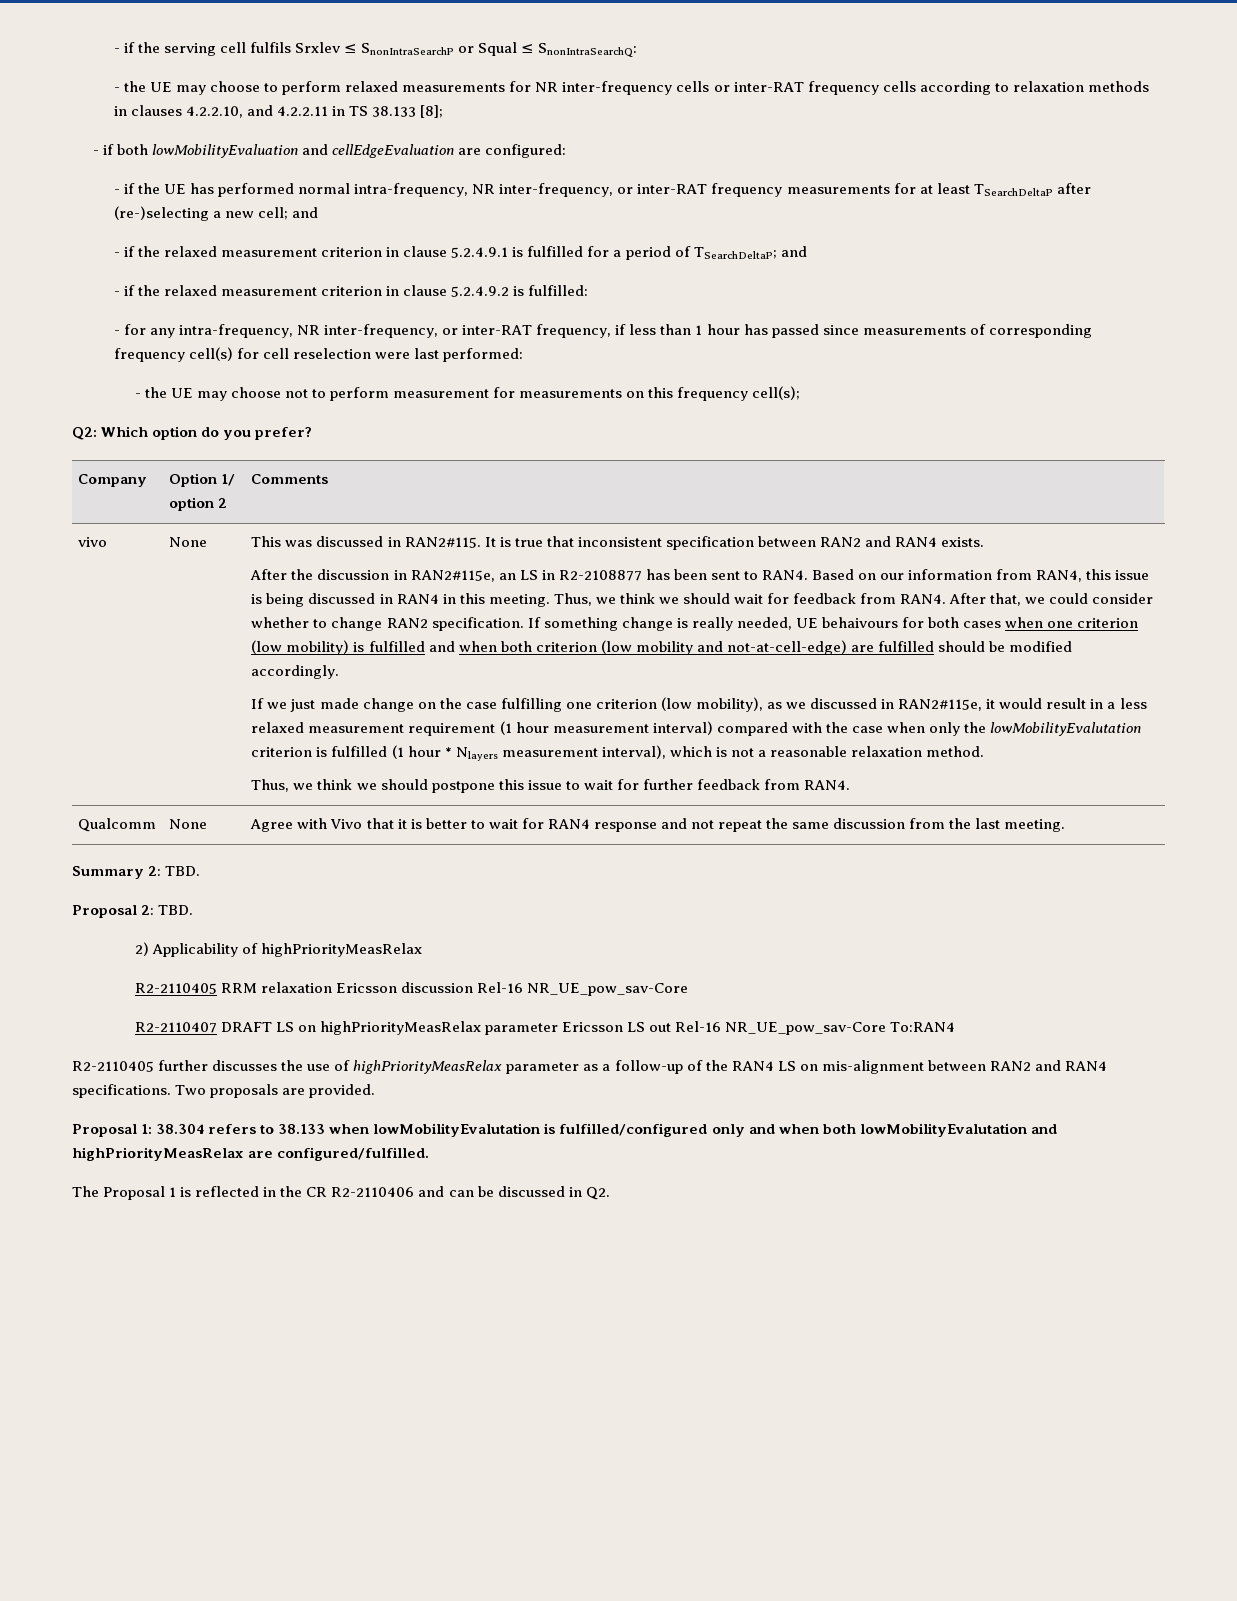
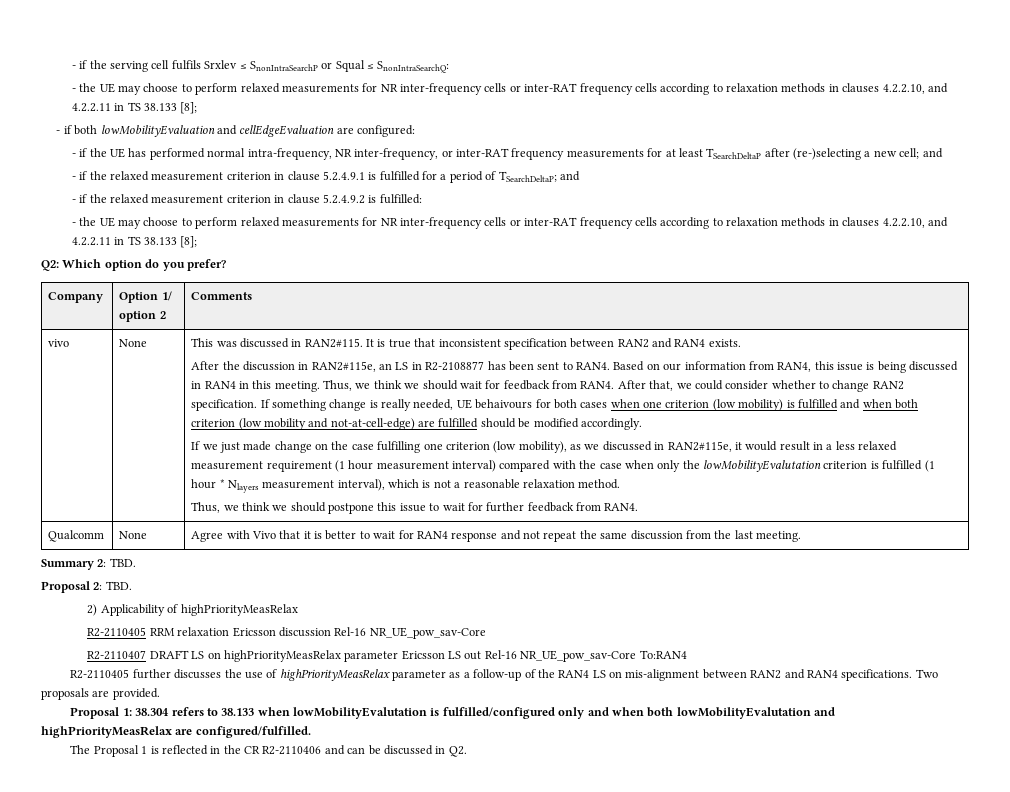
[113,324,1092,338] [113,347,524,362] [134,386,801,401] // - for any intra-frequency, NR inter-frequency, or inter-RAT frequency, if less than 1 hour has passed since measurements of corresponding frequency cell(s) for cell reselection were last performed: // - the UE may choose not to perform measurement for measurements on this frequency cell(s); -> [71,217,948,229] [71,236,198,248] // - the UE may choose to perform relaxed measurements for NR inter-frequency cells or inter-RAT frequency cells according to relaxation methods in clauses 4.2.2.10, and 4.2.2.11 in TS 38.133 [8];

